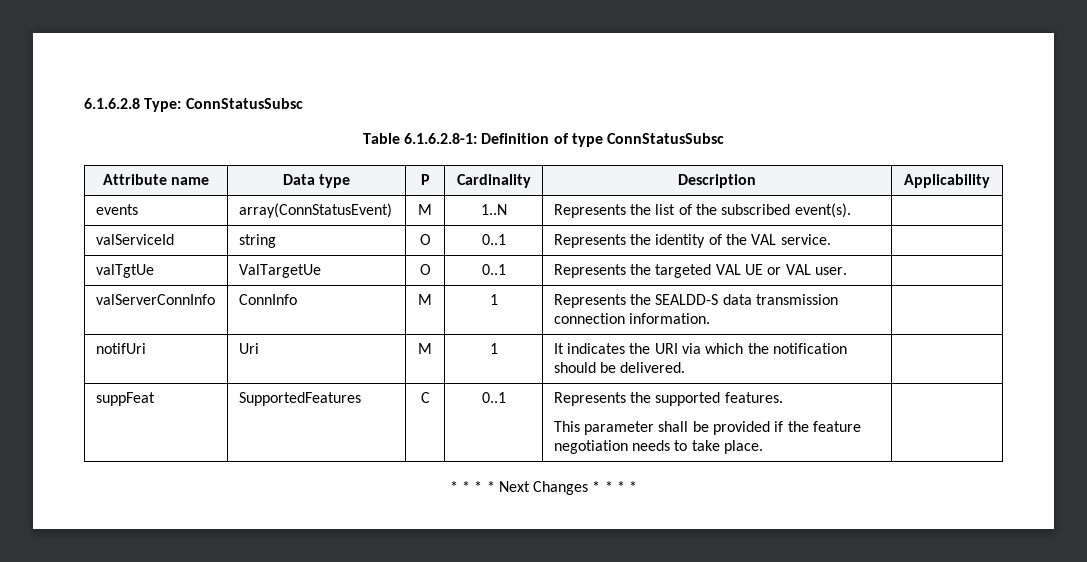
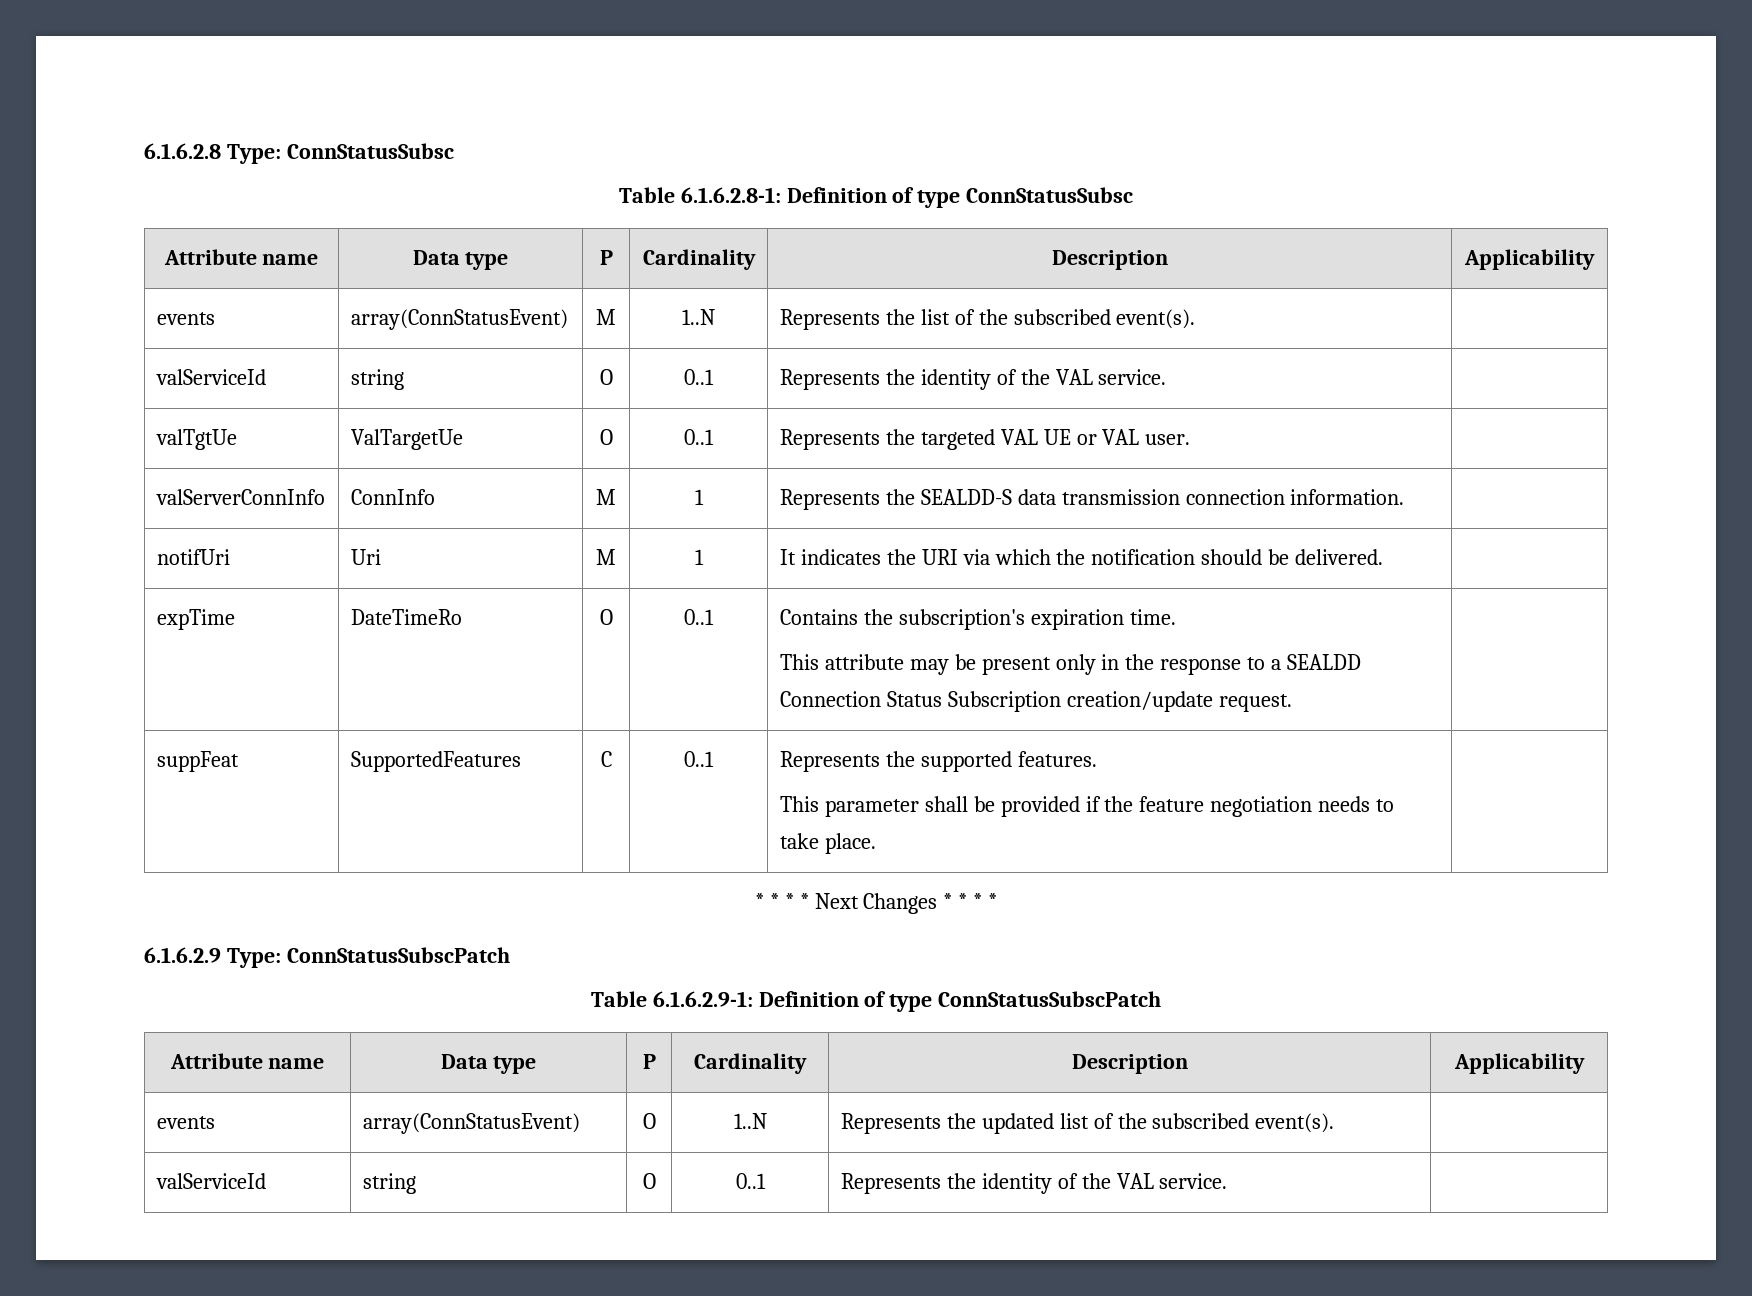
(686, 367) none -> [156,609,235,630] [350,609,462,625] [599,609,613,625] [684,609,714,625] [779,609,1176,630] [779,654,1362,675] [779,691,1292,712] // expTime | DateTimeRo | O | 0..1 | Contains the subscription's expiration time. // This attribute may be present only in the response to a SEALDD Connection Status Subscription creation/update request. |
(638, 486) none -> [144,947,510,968] [590,991,1162,1012] [169,1053,325,1069] [440,1054,537,1074] [642,1054,656,1069] [694,1053,807,1074] [1071,1054,1188,1074] [1453,1053,1585,1074] [156,1116,215,1129] [362,1113,580,1134] [642,1113,656,1129] [733,1113,767,1129] [840,1113,1335,1134] [155,1173,266,1189] [362,1173,416,1194] [642,1173,656,1189] [735,1173,766,1189] [840,1173,1228,1194] // 6.1.6.2.9 Type: ConnStatusSubscPatch // Table 6.1.6.2.9-1: Definition of type ConnStatusSubscPatch // Attribute name | Data type | P | Cardinality | Description | Applicability // events | array(ConnStatusEvent) | O | 1..N | Represents the updated list of the subscribed event(s). | // valServiceId | string | O | 0..1 | Represents the identity of the VAL service. |

